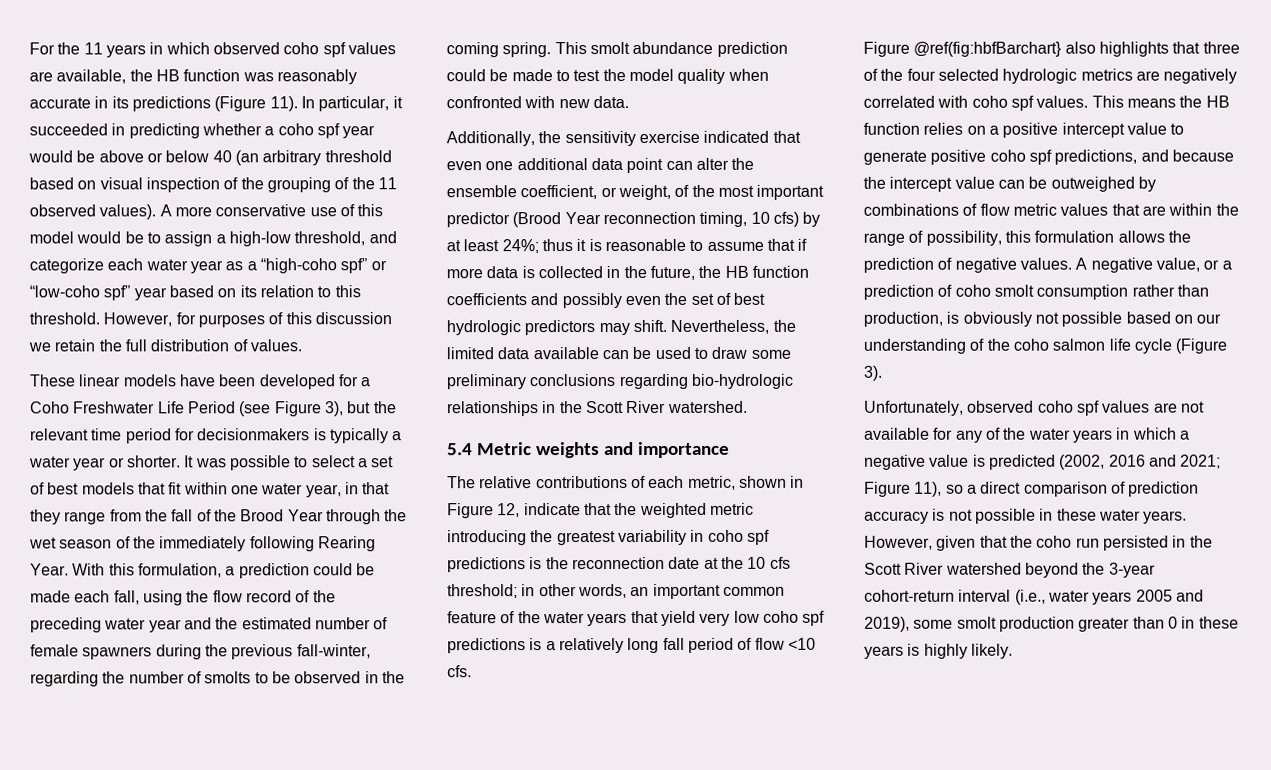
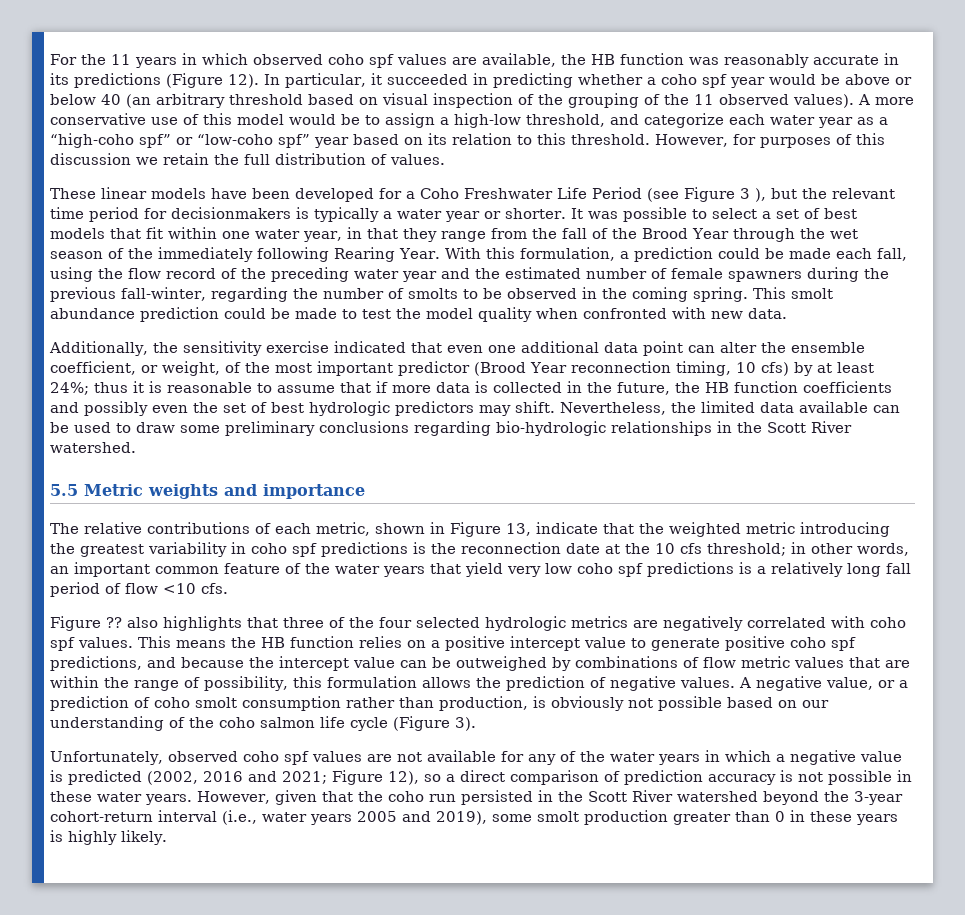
[269,96,298,112] 11). -> [228,74,259,88] 12).
[324,401,344,417] 3), -> [740,188,766,202] 3 ),
[447,443,473,456] 5.4 -> [50,484,78,496] 5.5
[497,503,521,518] 12, -> [506,523,531,536] 13,
[913,41,1063,57] @ref(fig:hbfBarchart} -> [106,617,122,628] ??
[914,481,943,497] 11), -> [388,771,419,785] 12),

